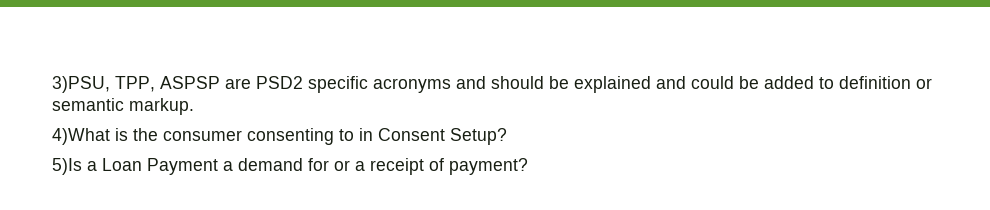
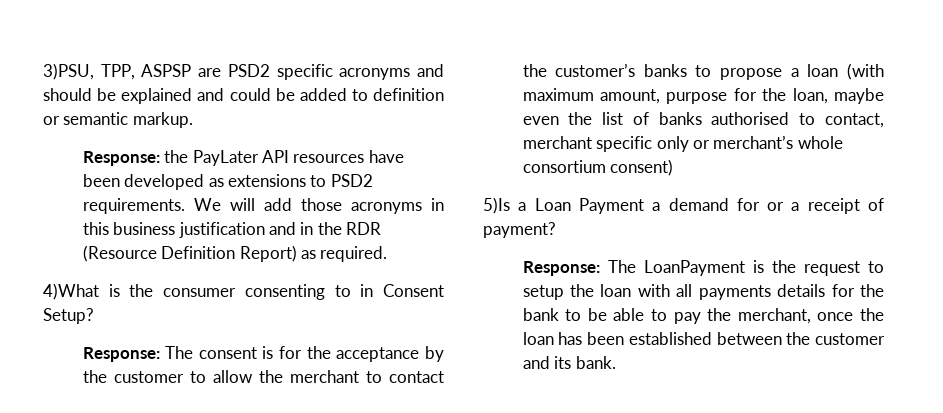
(194, 106) none -> [82,150,404,166] [82,174,373,190] [82,198,444,214] [82,222,382,238] [82,245,388,262] // Response: the PayLater API resources have been developed as extensions to PSD2 requirements. We will add those acronyms in this business justification and in the RDR (Resource Definition Report) as required.
(507, 136) none -> [82,346,444,362] [82,370,444,383] [522,63,884,80] [522,88,884,104] [522,112,884,128] [522,135,843,152] [522,159,674,176] // Response: The consent is for the acceptance by the customer to allow the merchant to contact the customer’s banks to propose a loan (with maximum amount, purpose for the loan, maybe even the list of banks authorised to contact, merchant specific only or merchant’s whole consortium consent)
(528, 166) none -> [522,260,884,276] [522,284,884,300] [522,308,884,324] [522,332,885,345] [522,356,616,369] // Response: The LoanPayment is the request to setup the loan with all payments details for the bank to be able to pay the merchant, once the loan has been established between the customer and its bank.

